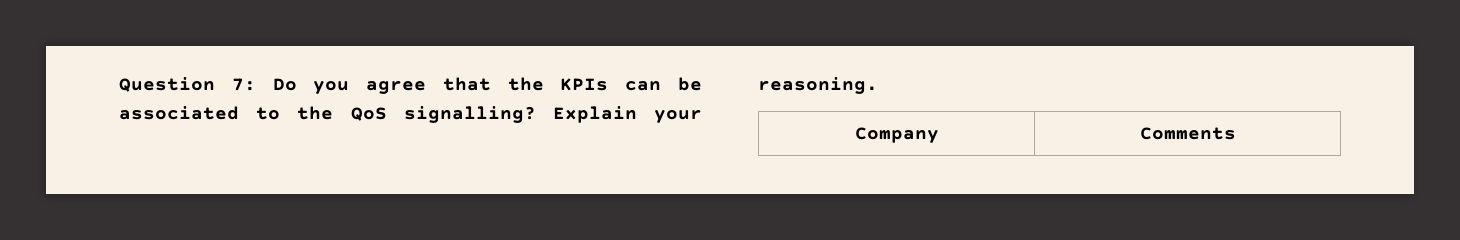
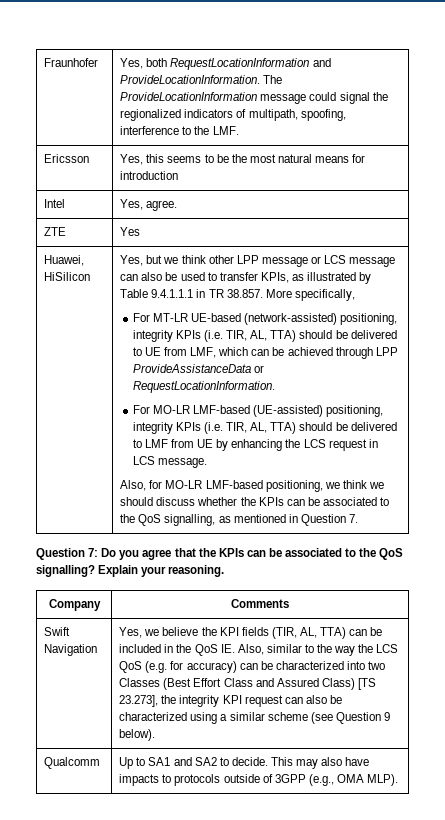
(119, 84) none -> [44,58,99,67] [120,58,331,70] [120,75,283,84] [120,92,388,104] [120,109,346,121] [120,126,239,135] [44,154,90,163] [120,154,366,165] [120,171,179,180] [44,199,66,208] [120,199,178,211] [44,227,67,236] [120,227,141,236] [44,255,85,266] [44,272,91,281] [120,255,396,267] [120,272,372,284] [120,289,355,301] [132,313,398,325] [132,330,397,342] [132,347,398,359] [132,364,264,373] [132,381,275,393] [132,405,384,417] [132,422,397,434] [132,439,378,451] [132,456,207,468] [120,480,384,492] [120,497,390,506] [120,514,358,526] Fraunhofer | Yes, both RequestLocationInformation and ProvideLocationInformation. The ProvideLocationInformation message could signal the regionalized indicators of multipath, spoofing, interference to the LMF. // Ericsson | Yes, this seems to be the most natural means for introduction // Intel | Yes, agree. // ZTE | Yes // Huawei, HiSilicon | Yes, but we think other LPP message or LCS message can also be used to transfer KPIs, as illustrated by Table 9.4.1.1.1 in TR 38.857. More specifically, // For MT-LR UE-based (network-assisted) positioning, integrity KPIs (i.e. TIR, AL, TTA) should be delivered to UE from LMF, which can be achieved through LPP ProvideAssistanceData or RequestLocationInformation. // For MO-LR LMF-based (UE-assisted) positioning, integrity KPIs (i.e. TIR, AL, TTA) should be delivered to LMF from UE by enhancing the LCS request in LCS message. // Also, for MO-LR LMF-based positioning, we think we should discuss whether the KPIs can be associated to the QoS signalling, as mentioned in Question 7. //
(1236, 133) none -> [44,627,71,636] [44,644,98,656] [119,627,383,639] [119,644,399,656] [119,661,386,673] [119,678,376,690] [119,695,342,707] [119,712,390,724] [119,729,156,741] [44,757,101,769] [119,757,370,769] [119,774,399,786] // Swift Navigation | Yes, we believe the KPI fields (TIR, AL, TTA) can be included in the QoS IE. Also, similar to the way the LCS QoS (e.g. for accuracy) can be characterized into two Classes (Best Effort Class and Assured Class) [TS 23.273], the integrity KPI request can also be characterized using a similar scheme (see Question 9 below). // Qualcomm | Up to SA1 and SA2 to decide. This may also have impacts to protocols outside of 3GPP (e.g., OMA MLP).

